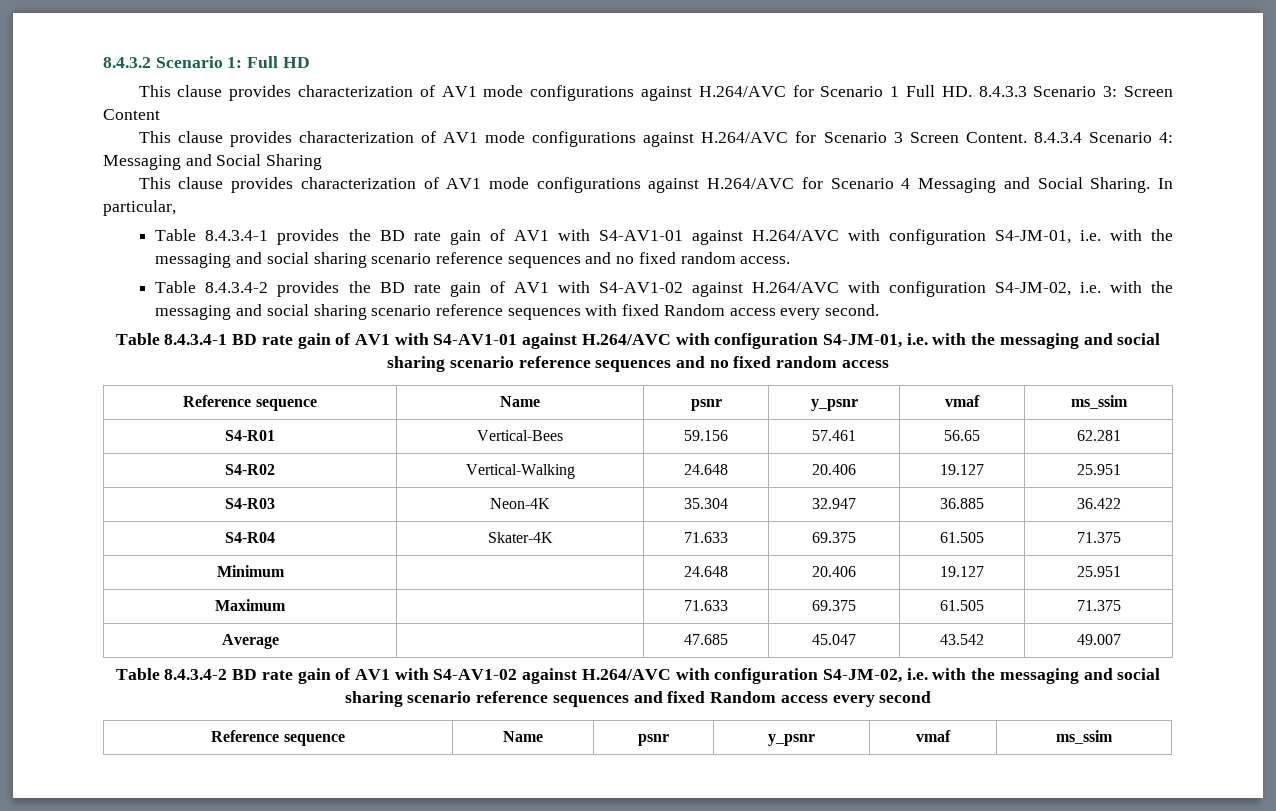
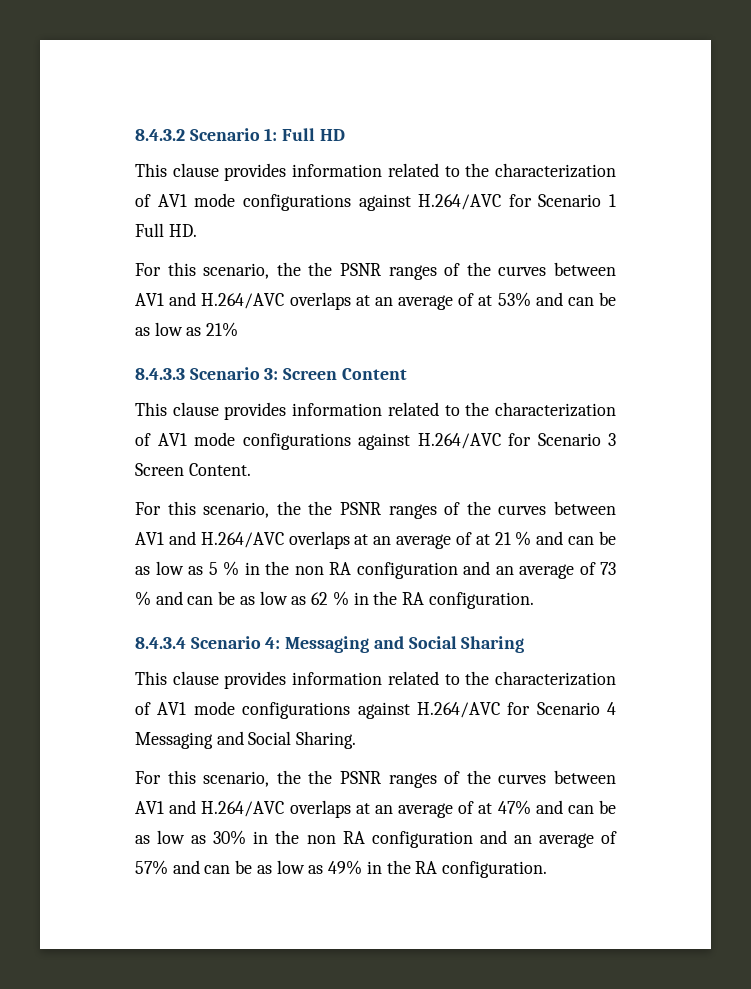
(292, 93) none -> [292,163,490,177] information related to the
(972, 91) none -> [135,262,616,280] [135,292,617,310] [135,322,239,337] // For this scenario, the the PSNR ranges of the curves between AV1 and H.264/AVC overlaps at an average of at 53% and can be as low as 21% //
(292, 139) none -> [292,402,490,416] information related to the
(1027, 137) none -> [135,501,616,519] [135,531,617,549] [135,561,616,579] [135,591,534,609] // For this scenario, the the PSNR ranges of the curves between AV1 and H.264/AVC overlaps at an average of at 21 % and can be as low as 5 % in the non RA configuration and an average of 73 % and can be as low as 62 % in the RA configuration. //
(294, 185) none -> [292,671,490,685] information related to the
[1157,178,1173,189] [103,200,176,216] [155,229,1174,245] [155,252,791,268] [155,281,1174,297] [155,304,880,320] [115,333,1161,349] [387,356,889,372] [183,395,317,411] [500,396,540,407] [690,399,722,411] [810,399,858,411] [945,395,980,407] [1070,395,1128,409] [225,430,275,441] [477,430,563,441] [684,430,728,441] [812,430,856,441] [944,430,980,441] [1076,430,1121,441] [225,464,275,475] [465,464,575,479] [684,464,728,475] [812,464,856,475] [940,464,984,475] [1076,464,1121,475] [225,498,275,509] [490,498,550,509] [684,498,728,509] [812,498,856,509] [940,498,984,509] [1076,498,1121,509] [225,532,275,543] [487,532,553,543] [684,532,728,543] [812,532,856,543] [940,532,984,543] [1076,532,1121,543] [216,565,285,577] [684,566,728,577] [812,566,856,577] [940,566,984,577] [1076,566,1121,577] [215,599,286,611] [684,600,728,611] [812,600,856,611] [940,600,984,611] [1076,600,1121,611] [221,634,279,649] [684,634,728,645] [812,634,856,645] [940,634,984,645] [1076,634,1121,645] [115,668,1161,684] [344,691,932,707] [211,730,345,746] [503,731,543,742] [638,734,669,746] [768,734,815,746] [916,730,951,742] [1056,730,1113,744] In particular, // Table 8.4.3.4-1 provides the BD rate gain of AV1 with S4-AV1-01 against H.264/AVC with configuration S4-JM-01, i.e. with the messaging and social sharing scenario reference sequences and no fixed random access. // Table 8.4.3.4-2 provides the BD rate gain of AV1 with S4-AV1-02 against H.264/AVC with configuration S4-JM-02, i.e. with the messaging and social sharing scenario reference sequences with fixed Random access every second. // Table 8.4.3.4-1 BD rate gain of AV1 with S4-AV1-01 against H.264/AVC with configuration S4-JM-01, i.e. with the messaging and social sharing scenario reference sequences and no fixed random access // Reference sequence | Name | psnr | y_psnr | vmaf | ms_ssim // S4-R01 | Vertical-Bees | 59.156 | 57.461 | 56.65 | 62.281 // S4-R02 | Vertical-Walking | 24.648 | 20.406 | 19.127 | 25.951 // S4-R03 | Neon-4K | 35.304 | 32.947 | 36.885 | 36.422 // S4-R04 | Skater-4K | 71.633 | 69.375 | 61.505 | 71.375 // Minimum | | 24.648 | 20.406 | 19.127 | 25.951 // Maximum | | 71.633 | 69.375 | 61.505 | 71.375 // Average | | 47.685 | 45.047 | 43.542 | 49.007 // Table 8.4.3.4-2 BD rate gain of AV1 with S4-AV1-02 against H.264/AVC with configuration S4-JM-02, i.e. with the messaging and social sharing scenario reference sequences and fixed Random access every second // Reference sequence | Name | psnr | y_psnr | vmaf | ms_ssim -> [135,770,616,788] [135,800,617,818] [135,830,617,848] [135,860,547,878] // For this scenario, the the PSNR ranges of the curves between AV1 and H.264/AVC overlaps at an average of at 47% and can be as low as 30% in the non RA configuration and an average of 57% and can be as low as 49% in the RA configuration.

